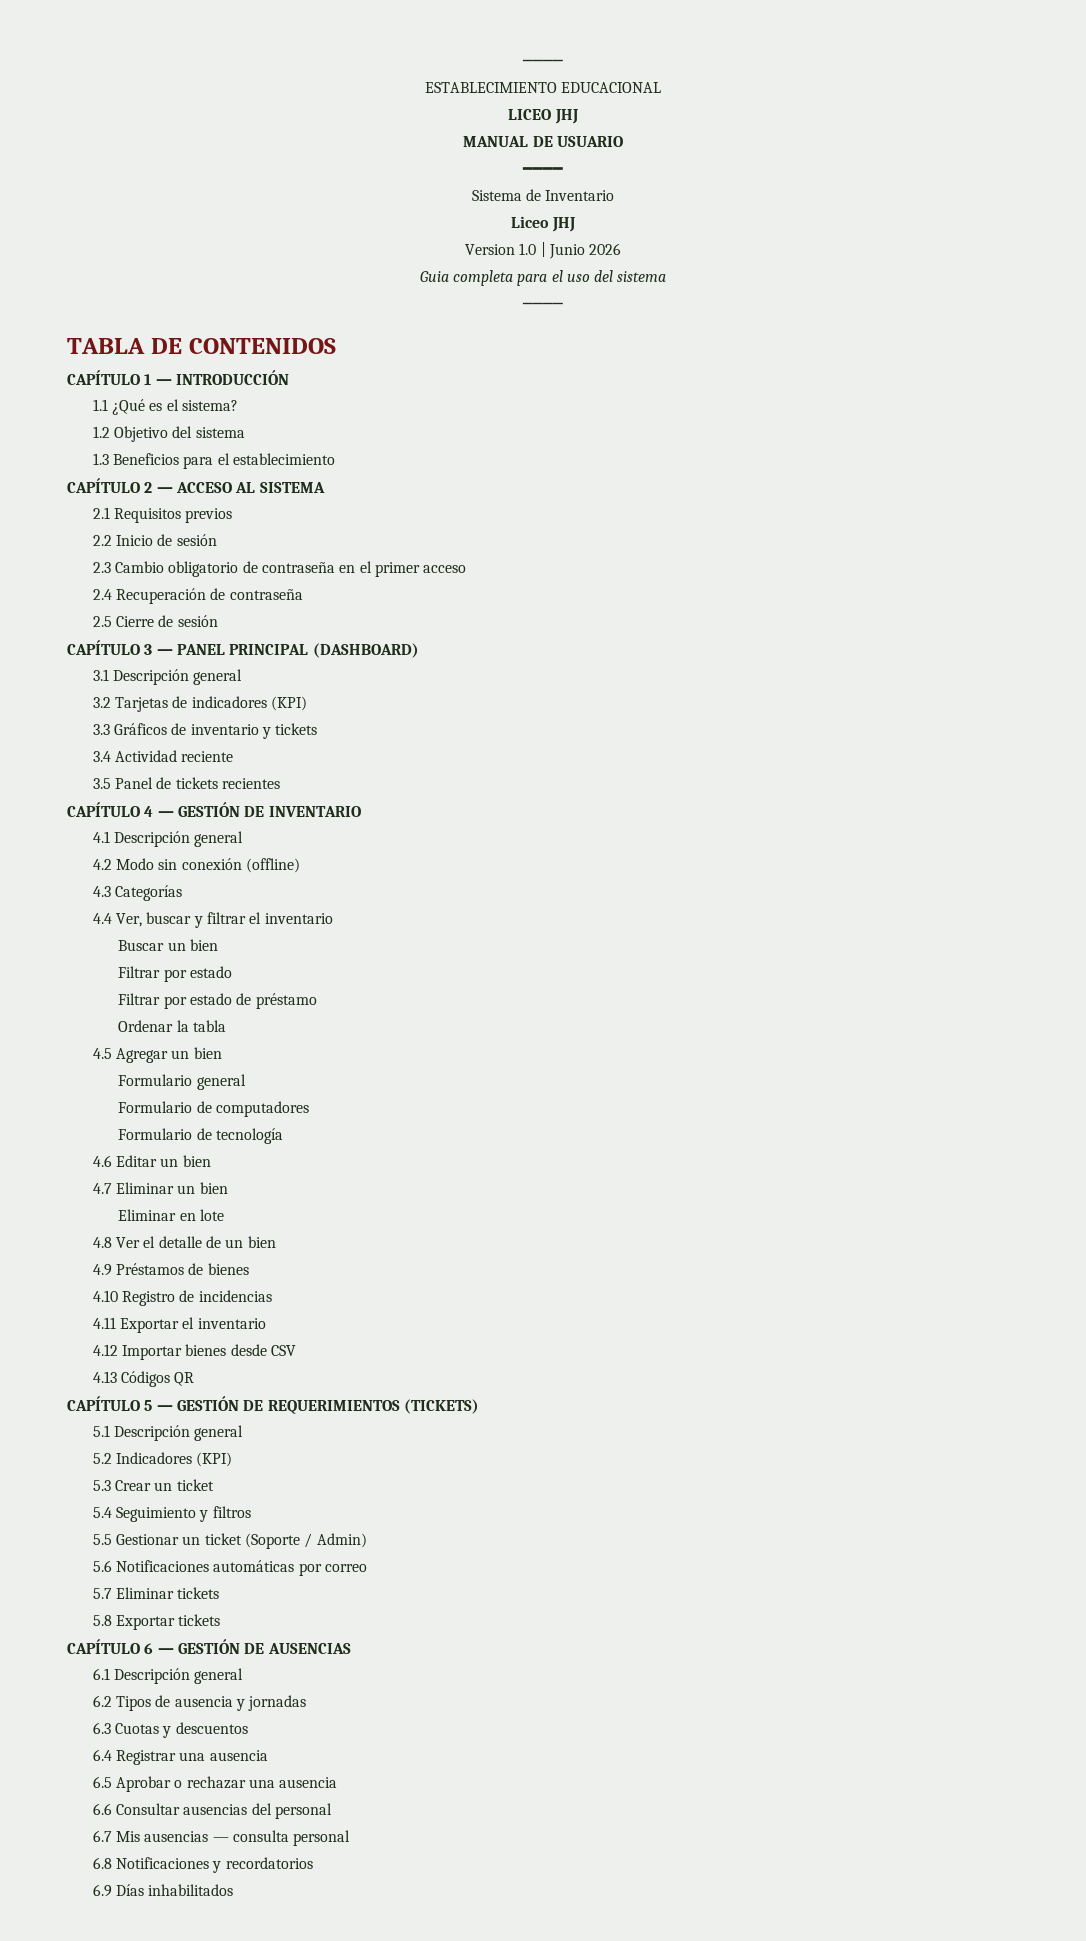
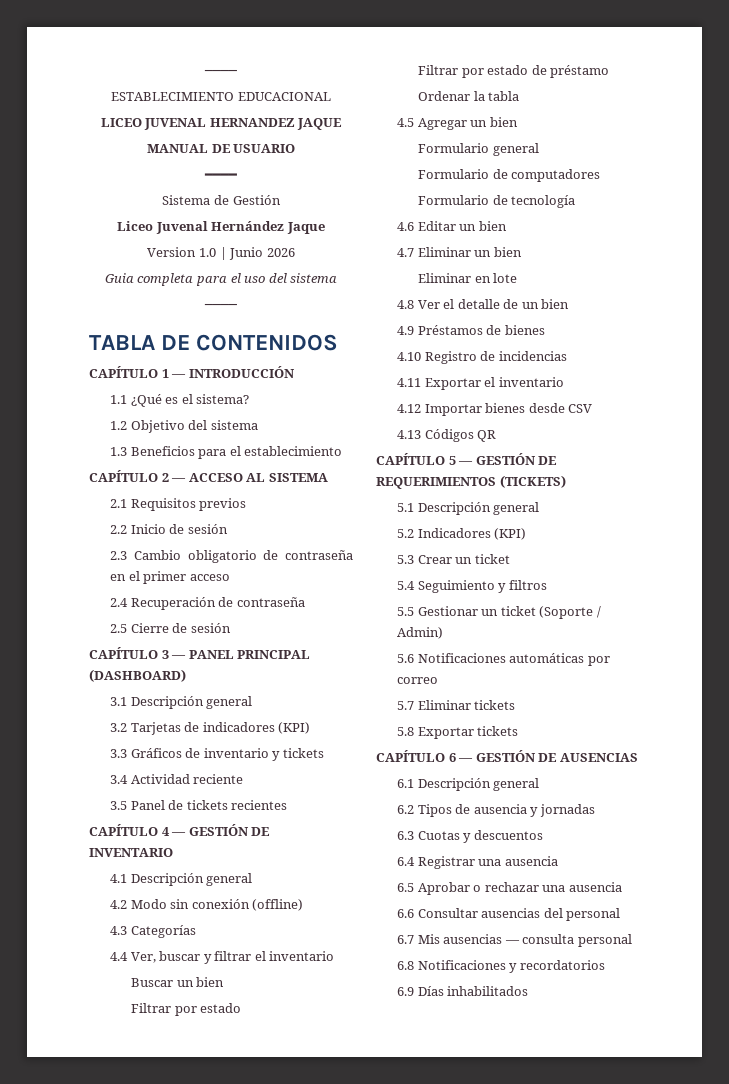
[554,109,579,124] JHJ -> [144,118,343,130] JUVENAL HERNANDEZ JAQUE
[545,190,615,201] Inventario -> [232,195,281,205] Gestión
[551,217,576,232] JHJ -> [155,221,325,234] Juvenal Hernández Jaque

